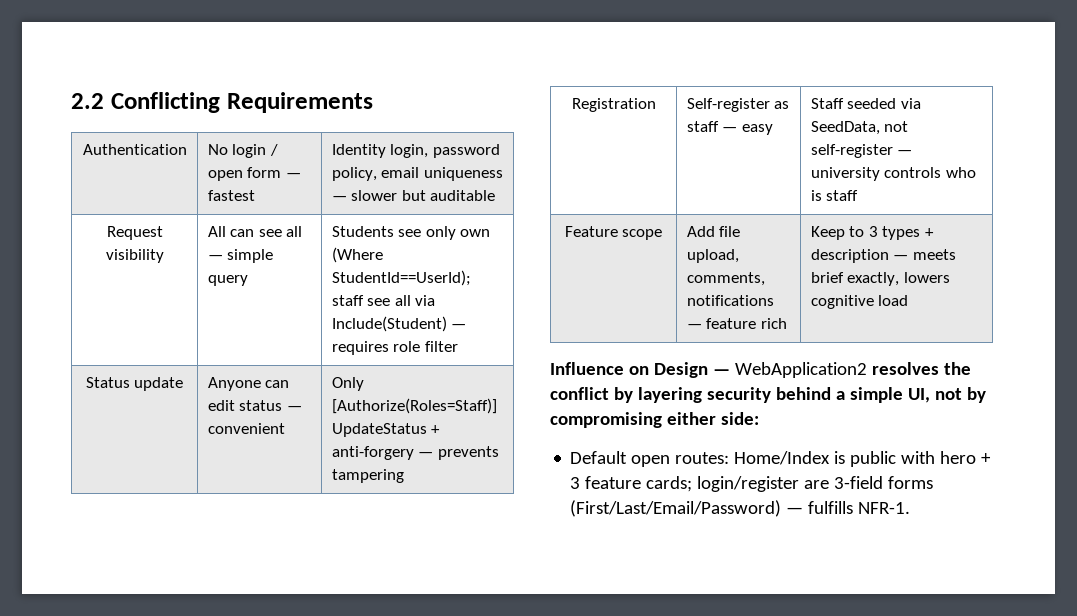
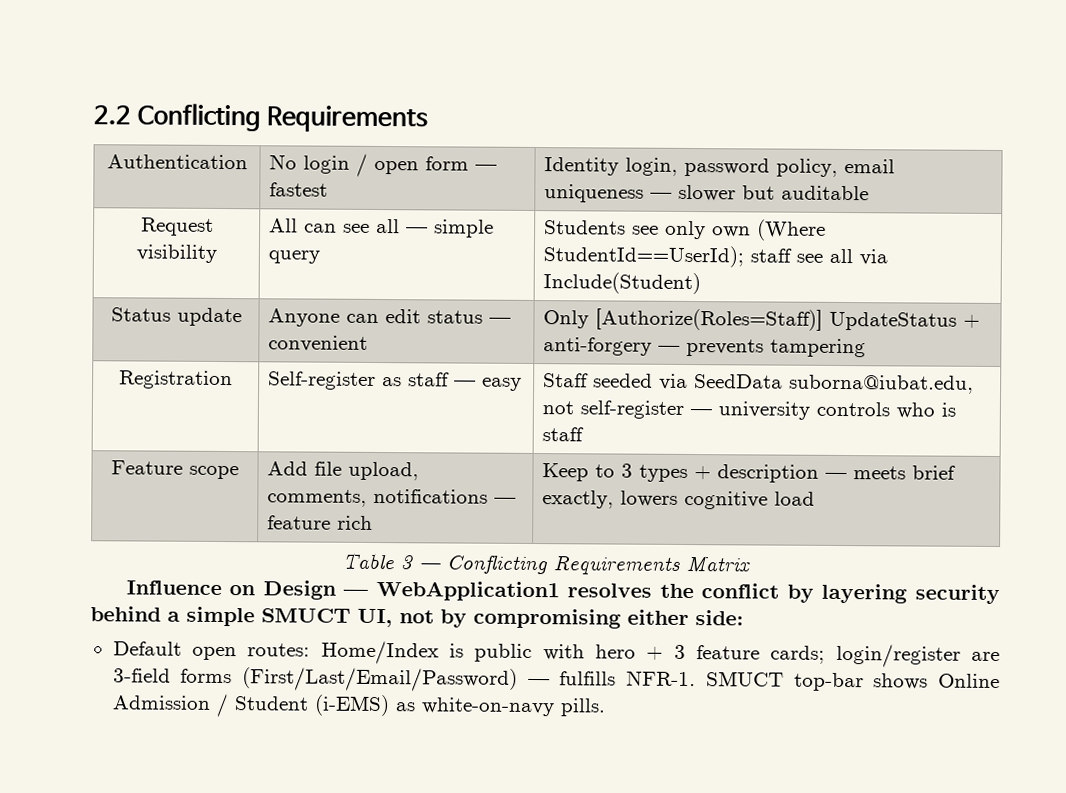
[451,324,467,329] [331,341,458,355] — requires role filter -> (701, 283) none
[810,121,880,135] SeedData, -> [693,374,974,394] SeedData suborna@iubat.edu,
(909, 300) none -> [341,552,750,575] // Table 3 — Conflicting Requirements Matrix
[734,362,867,378] WebApplication2 -> [375,580,560,602] WebApplication1
(903, 395) none -> [261,608,351,623] SMUCT
(911, 508) none -> [705,671,1001,692] [111,693,606,718] SMUCT top-bar shows Online Admission / Student (i-EMS) as white-on-navy pills.

